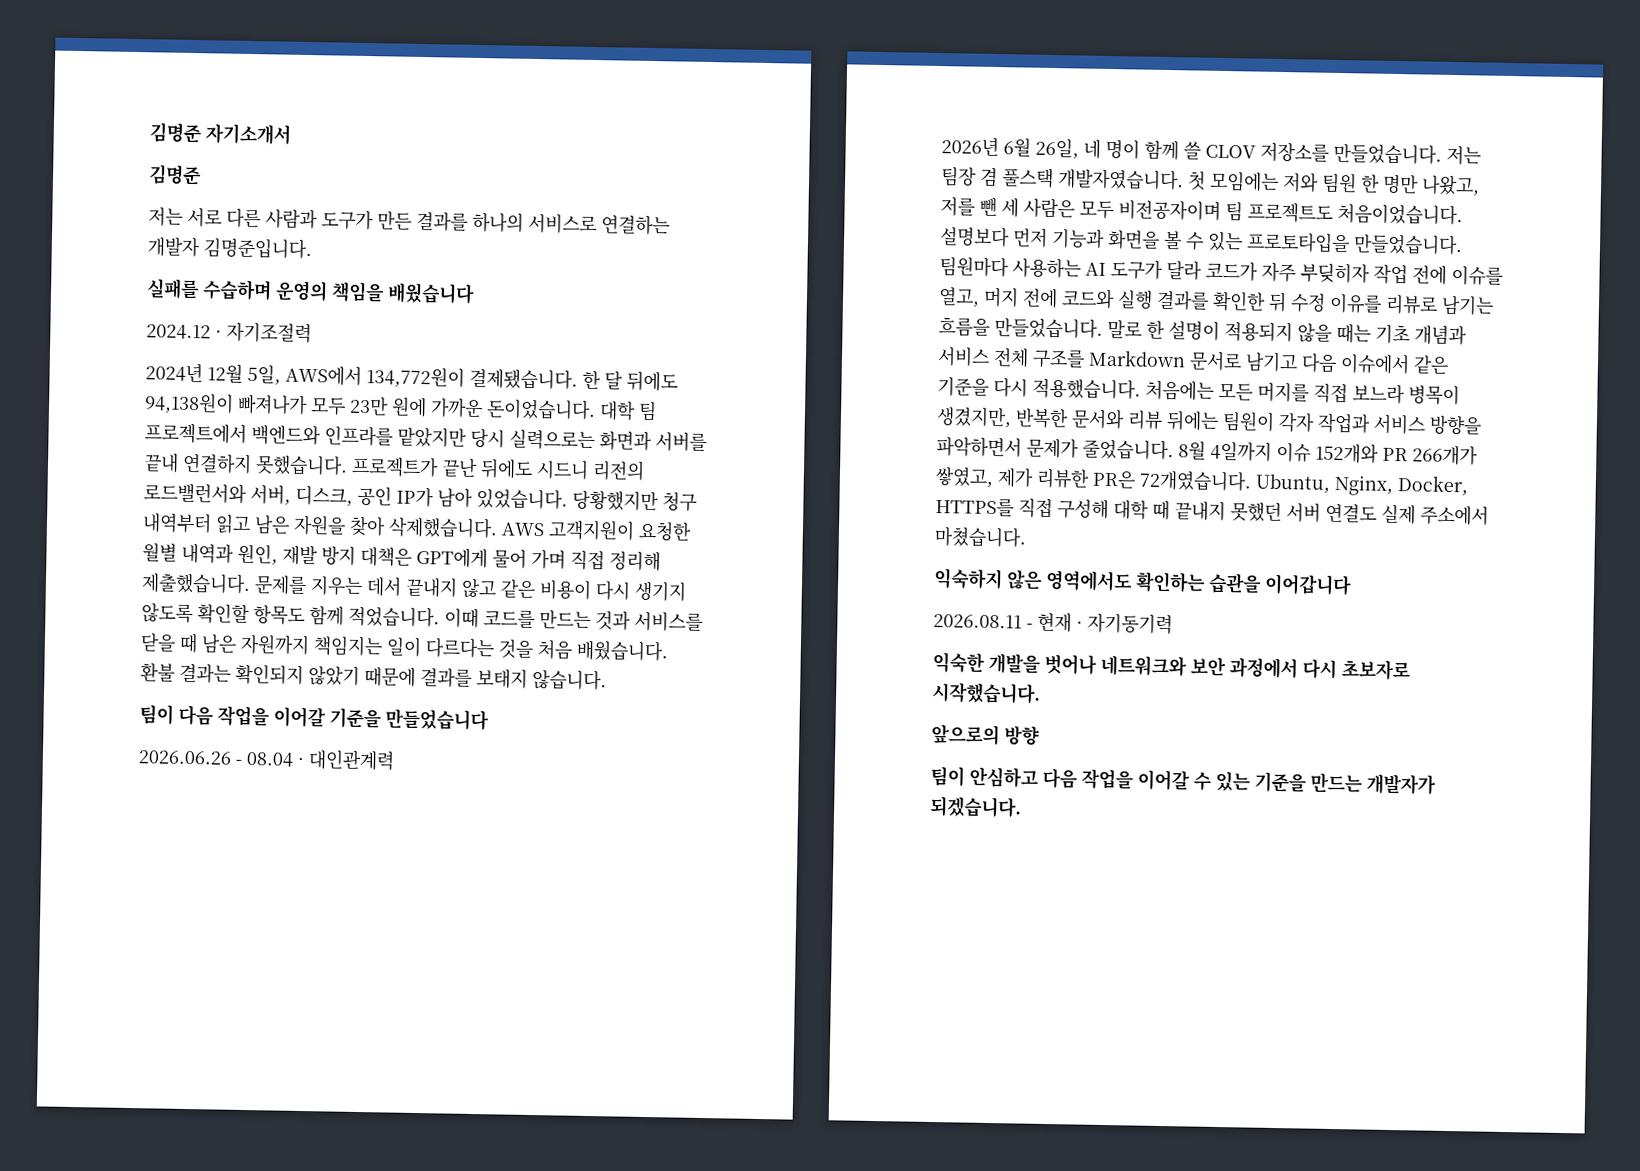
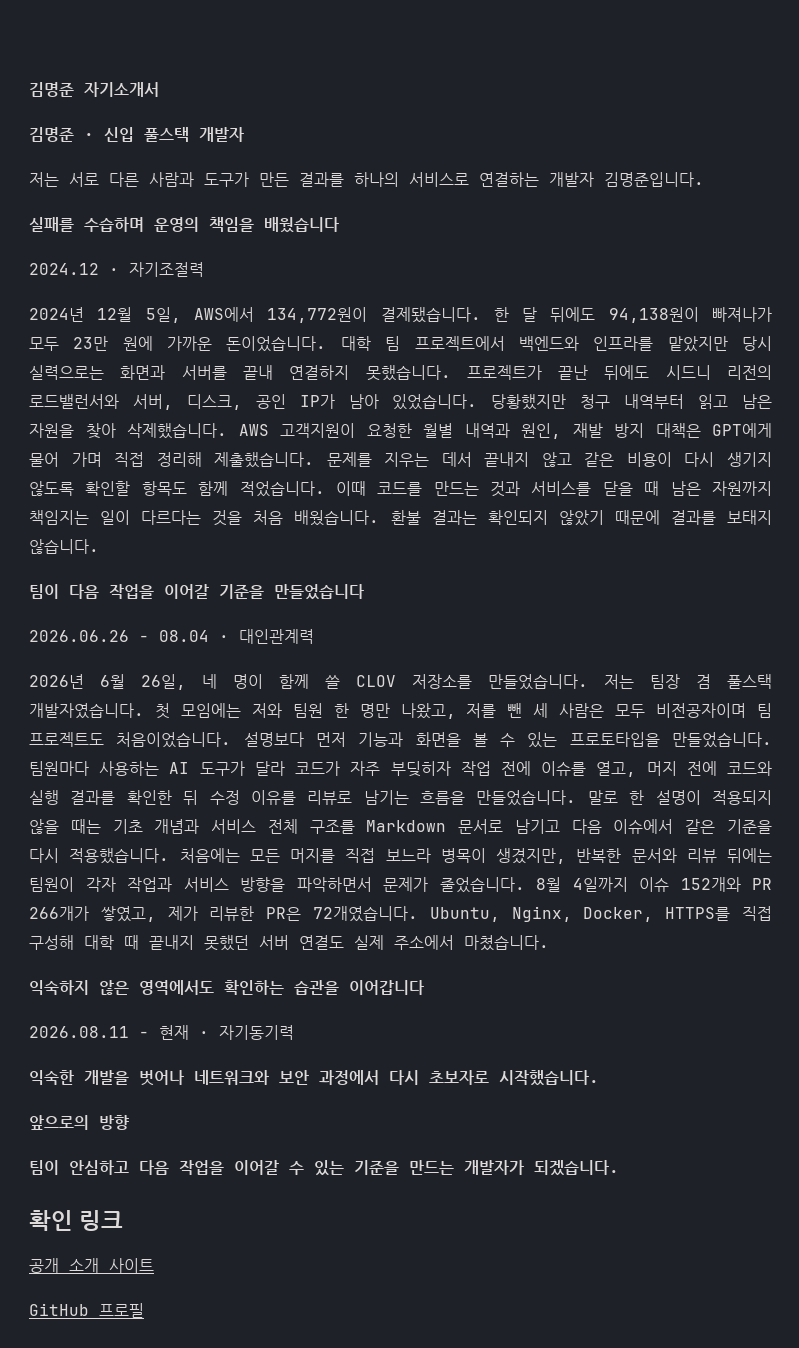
(202, 175) none -> [84,127,244,142] · 신입 풀스택 개발자
(1022, 806) none -> [29,1210,124,1231] [29,1258,154,1273] [29,1303,144,1318] // 확인 링크 // 공개 소개 사이트 // GitHub 프로필

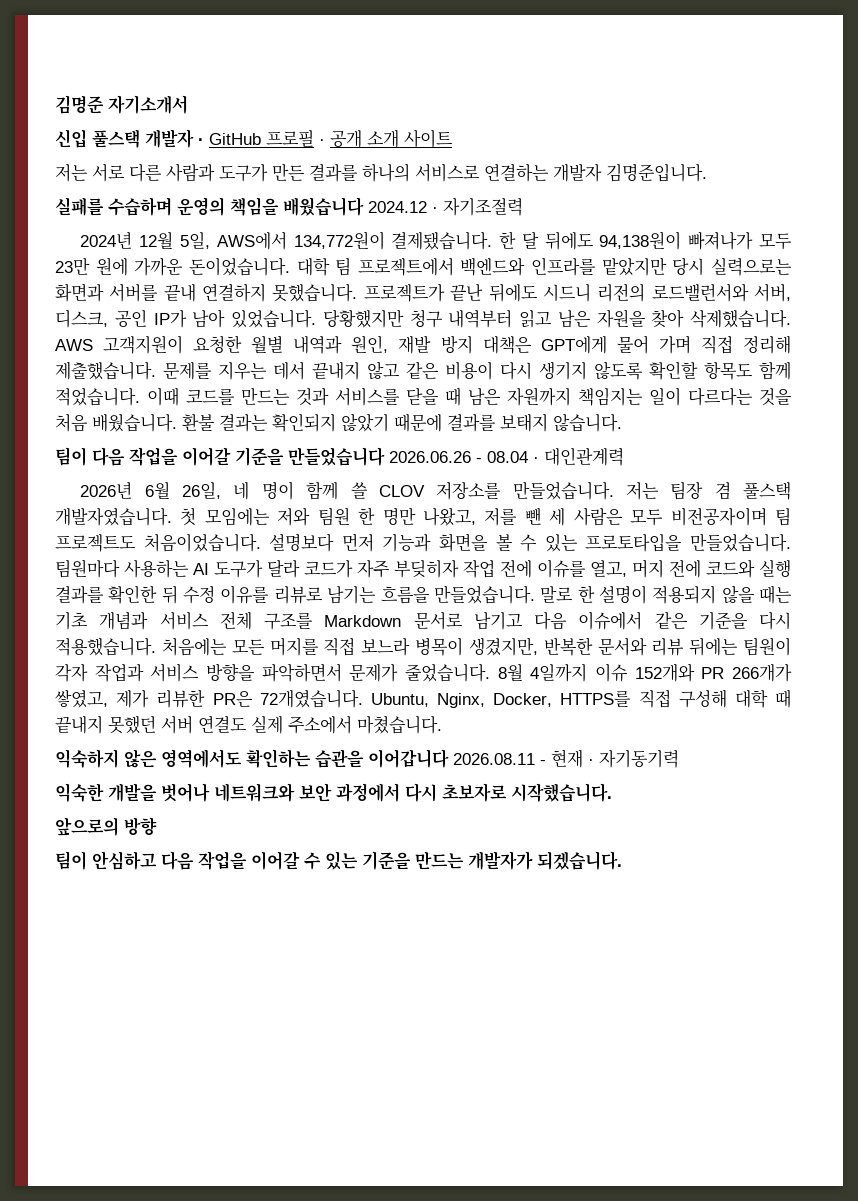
[29,127,94,142] 김명준 · -> (188, 104) none
(244, 134) none -> [198,129,453,148] · GitHub 프로필 · 공개 소개 사이트
(339, 225) // -> (364, 206) none
(364, 592) // -> (385, 456) none
(424, 987) // -> (449, 758) none
[29,1210,124,1231] [29,1258,154,1273] [29,1303,144,1318] // 확인 링크 // 공개 소개 사이트 // GitHub 프로필 -> (622, 860) none

